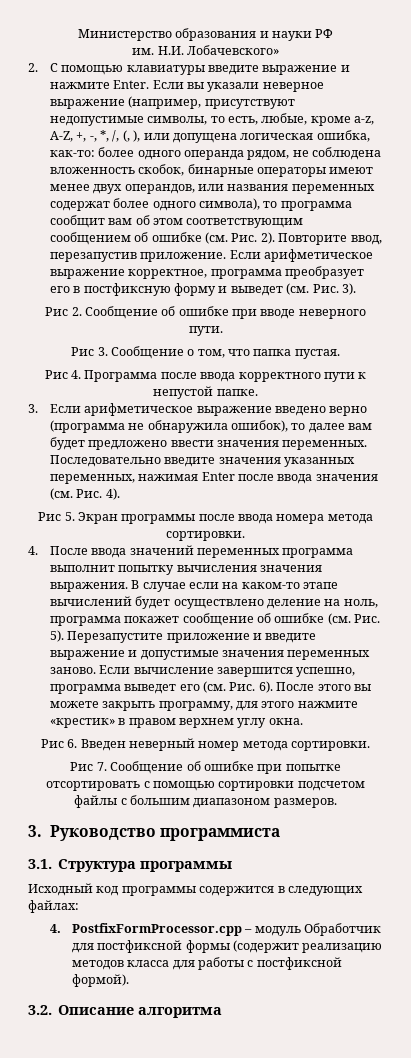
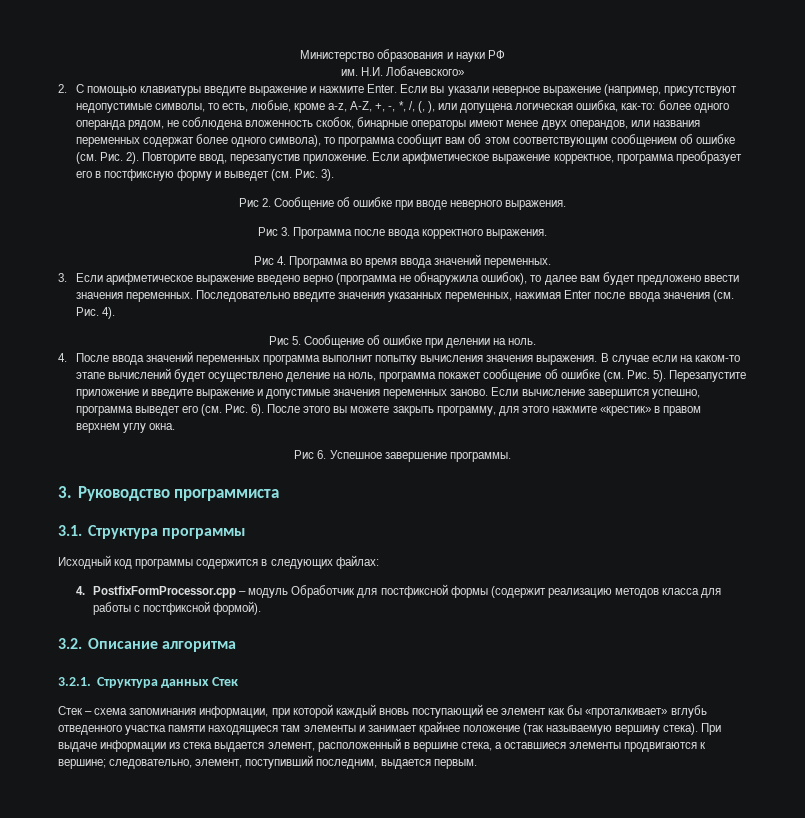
[188,326,223,336] [71,346,340,359] [44,370,82,379] пути. // Рис 3. Сообщение о том, что папка пустая. // Рис 4. -> [505,200,567,210] [257,227,290,236] выражения. // Рис 3.
[323,372,367,382] [153,386,258,399] пути к непустой папке. -> [486,229,548,239] [253,254,552,268] выражения. // Рис 4. Программа во время ввода значений переменных.
[77,512,373,524] [166,531,245,541] Экран программы после ввода номера метода сортировки. -> [303,335,537,348] Сообщение об ошибке при делении на ноль.
[80,738,371,751] [70,761,341,774] [46,781,365,791] [74,795,337,808] Введен неверный номер метода сортировки. // Рис 7. Сообщение об ошибке при попытке отсортировать с помощью сортировки подсчетом файлы с большим диапазоном размеров. -> [329,450,511,462] Успешное завершение программы.
(223, 1012) none -> [58,677,239,688] [58,704,707,718] [58,721,722,735] [58,738,707,752] [58,755,477,769] // 3.2.1. Структура данных Стек // Стек – схема запоминания информации, при которой каждый вновь поступающий ее элемент как бы «проталкивает» вглубь отведенного участка памяти находящиеся там элементы и занимает крайнее положение (так называемую вершину стека). При выдаче информации из стека выдается элемент, расположенный в вершине стека, а оставшиеся элементы продвигаются к вершине; следовательно, элемент, поступивший последним, выдается первым.

